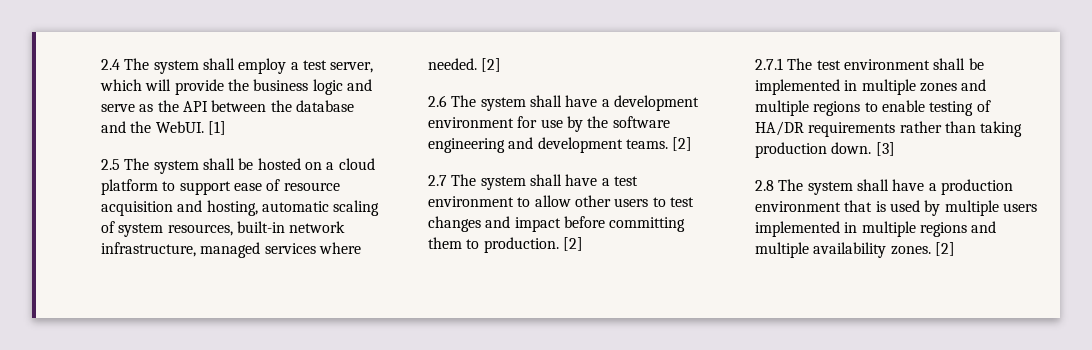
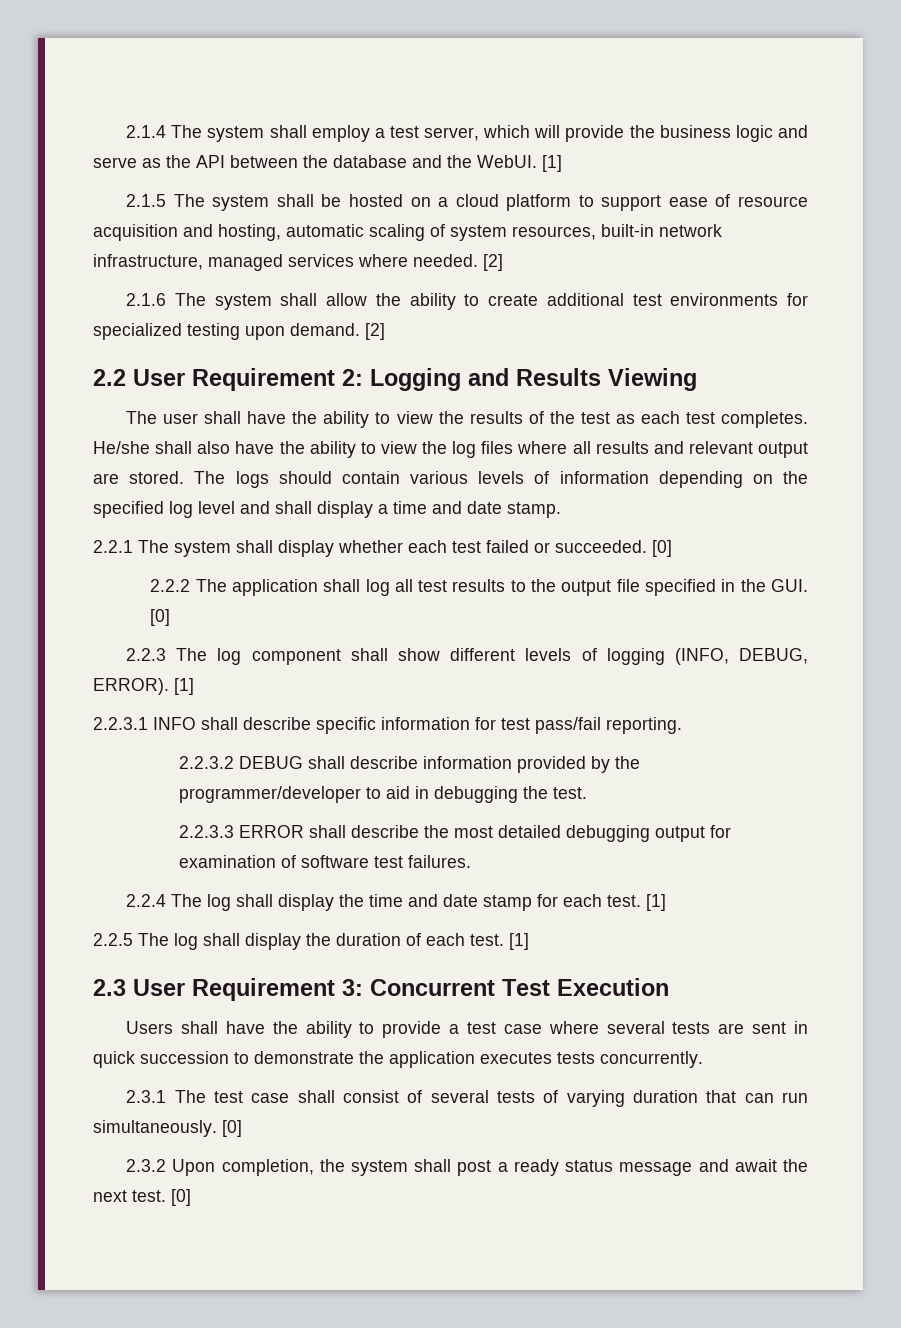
[101,59,120,70] 2.4 -> [126,125,167,138] 2.1.4
[101,159,120,170] 2.5 -> [126,194,167,207] 2.1.5
[428,95,699,111] [428,116,670,132] [428,137,693,153] [428,174,638,190] [428,195,694,207] [428,216,686,232] [428,237,583,253] [755,58,984,70] [755,79,987,95] [755,100,991,116] [755,121,1023,137] [755,142,895,158] [755,179,1013,195] [755,200,1037,216] [755,221,997,237] [755,242,955,258] 2.6 The system shall have a development environment for use by the software engineering and development teams. [2] // 2.7 The system shall have a test environment to allow other users to test changes and impact before committing them to production. [2] // 2.7.1 The test environment shall be implemented in multiple zones and multiple regions to enable testing of HA/DR requirements rather than taking production down. [3] // 2.8 The system shall have a production environment that is used by multiple users implemented in multiple regions and multiple availability zones. [2] -> [126,293,808,310] [93,323,385,340] [93,368,697,391] [126,411,808,428] [93,441,808,458] [93,471,808,488] [93,501,561,518] [93,540,672,557] [150,579,808,596] [150,609,171,626] [126,648,808,665] [93,678,194,695] [93,717,682,734] [178,756,640,773] [178,786,587,803] [178,825,731,842] [178,855,471,868] [126,894,667,911] [93,933,529,950] [93,978,669,1001] [126,1021,808,1038] [93,1051,703,1068] [126,1090,809,1107] [93,1120,242,1137] [126,1159,808,1176] [93,1189,191,1206] 2.1.6 The system shall allow the ability to create additional test environments for specialized testing upon demand. [2] // 2.2 User Requirement 2: Logging and Results Viewing // The user shall have the ability to view the results of the test as each test completes. He/she shall also have the ability to view the log files where all results and relevant output are stored. The logs should contain various levels of information depending on the specified log level and shall display a time and date stamp. // 2.2.1 The system shall display whether each test failed or succeeded. [0] // 2.2.2 The application shall log all test results to the output file specified in the GUI. [0] // 2.2.3 The log component shall show different levels of logging (INFO, DEBUG, ERROR). [1] // 2.2.3.1 INFO shall describe specific information for test pass/fail reporting. // 2.2.3.2 DEBUG shall describe information provided by the programmer/developer to aid in debugging the test. // 2.2.3.3 ERROR shall describe the most detailed debugging output for examination of software test failures. // 2.2.4 The log shall display the time and date stamp for each test. [1] // 2.2.5 The log shall display the duration of each test. [1] // 2.3 User Requirement 3: Concurrent Test Execution // Users shall have the ability to provide a test case where several tests are sent in quick succession to demonstrate the application executes tests concurrently. // 2.3.1 The test case shall consist of several tests of varying duration that can run simultaneously. [0] // 2.3.2 Upon completion, the system shall post a ready status message and await the next test. [0]

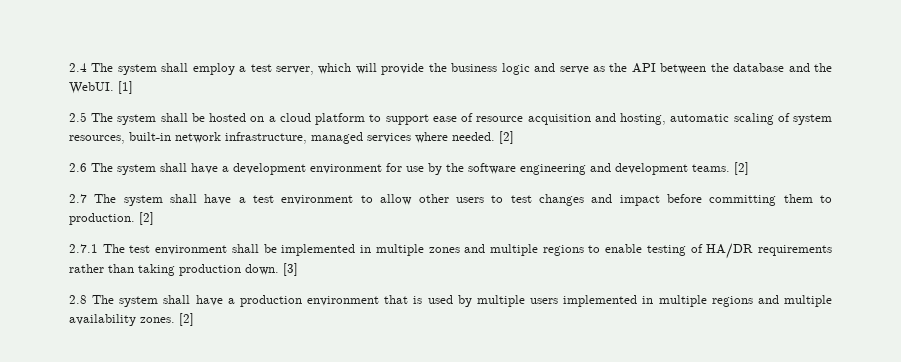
[126,125,167,138] 2.1.4 -> [69,63,87,72] 2.4
[126,194,167,207] 2.1.5 -> [69,112,87,122] 2.5
[126,293,808,310] [93,323,385,340] [93,368,697,391] [126,411,808,428] [93,441,808,458] [93,471,808,488] [93,501,561,518] [93,540,672,557] [150,579,808,596] [150,609,171,626] [126,648,808,665] [93,678,194,695] [93,717,682,734] [178,756,640,773] [178,786,587,803] [178,825,731,842] [178,855,471,868] [126,894,667,911] [93,933,529,950] [93,978,669,1001] [126,1021,808,1038] [93,1051,703,1068] [126,1090,809,1107] [93,1120,242,1137] [126,1159,808,1176] [93,1189,191,1206] 2.1.6 The system shall allow the ability to create additional test environments for specialized testing upon demand. [2] // 2.2 User Requirement 2: Logging and Results Viewing // The user shall have the ability to view the results of the test as each test completes. He/she shall also have the ability to view the log files where all results and relevant output are stored. The logs should contain various levels of information depending on the specified log level and shall display a time and date stamp. // 2.2.1 The system shall display whether each test failed or succeeded. [0] // 2.2.2 The application shall log all test results to the output file specified in the GUI. [0] // 2.2.3 The log component shall show different levels of logging (INFO, DEBUG, ERROR). [1] // 2.2.3.1 INFO shall describe specific information for test pass/fail reporting. // 2.2.3.2 DEBUG shall describe information provided by the programmer/developer to aid in debugging the test. // 2.2.3.3 ERROR shall describe the most detailed debugging output for examination of software test failures. // 2.2.4 The log shall display the time and date stamp for each test. [1] // 2.2.5 The log shall display the duration of each test. [1] // 2.3 User Requirement 3: Concurrent Test Execution // Users shall have the ability to provide a test case where several tests are sent in quick succession to demonstrate the application executes tests concurrently. // 2.3.1 The test case shall consist of several tests of varying duration that can run simultaneously. [0] // 2.3.2 Upon completion, the system shall post a ready status message and await the next test. [0] -> [69,162,749,175] [69,194,833,206] [69,212,154,225] [69,243,832,259] [69,263,298,276] [69,295,832,307] [69,313,194,326] 2.6 The system shall have a development environment for use by the software engineering and development teams. [2] // 2.7 The system shall have a test environment to allow other users to test changes and impact before committing them to production. [2] // 2.7.1 The test environment shall be implemented in multiple zones and multiple regions to enable testing of HA/DR requirements rather than taking production down. [3] // 2.8 The system shall have a production environment that is used by multiple users implemented in multiple regions and multiple availability zones. [2]

